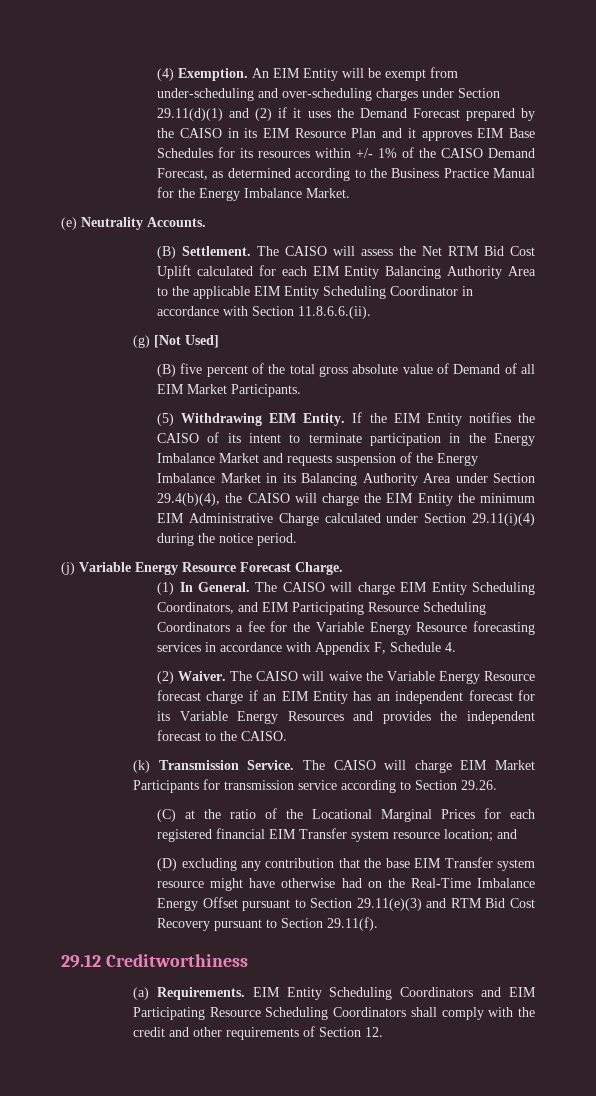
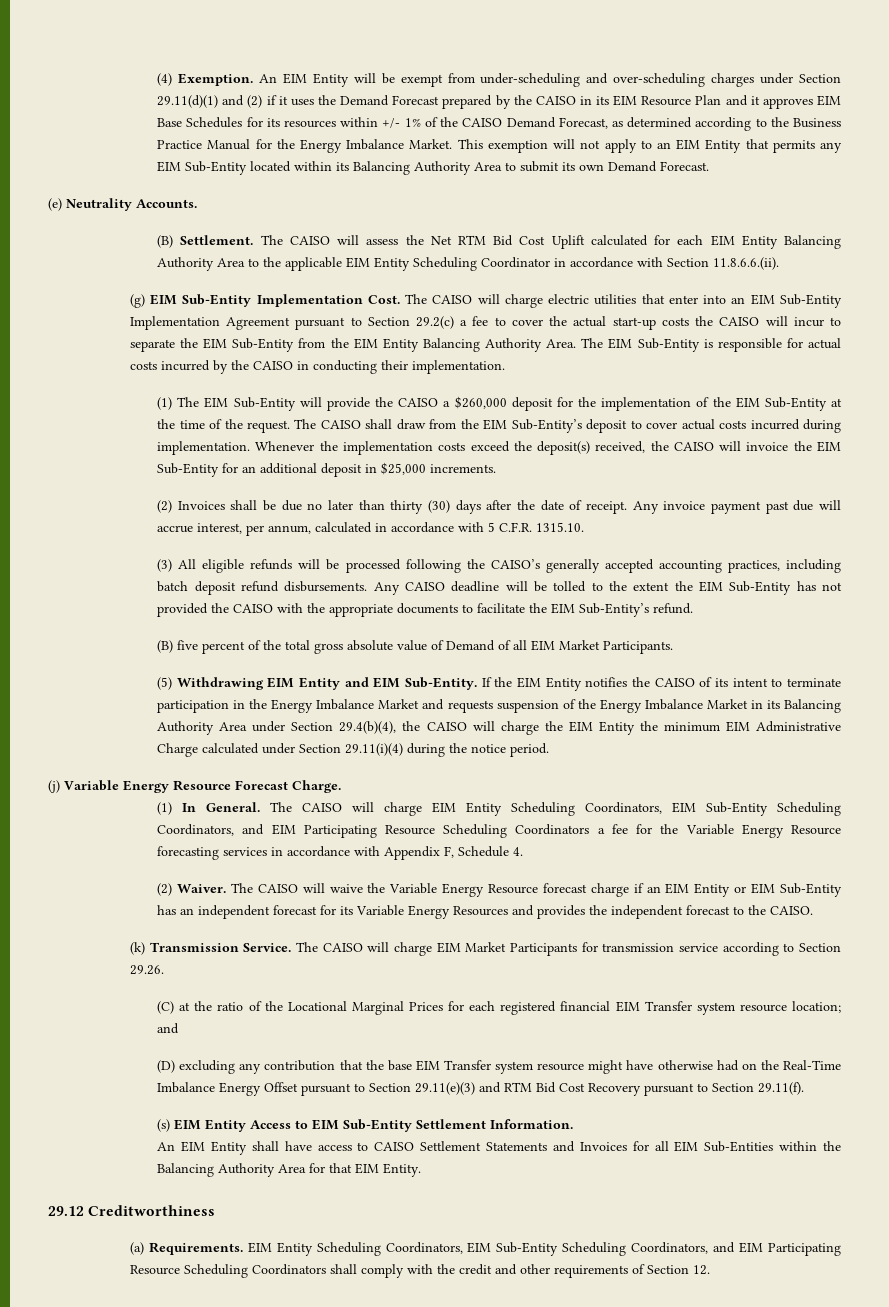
(351, 193) none -> [457,139,842,153] [157,161,710,175] This exemption will not apply to an EIM Entity that permits any EIM Sub-Entity located within its Balancing Authority Area to submit its own Demand Forecast.
[154,335,220,348] [Not Used] -> [150,294,842,308] [129,316,841,330] [129,338,841,352] [129,360,505,374] [157,396,842,411] [157,419,841,433] [157,441,842,455] [157,462,497,477] [157,500,841,514] [157,522,585,536] [157,559,841,573] [157,581,842,595] [157,603,694,617] EIM Sub-Entity Implementation Cost. The CAISO will charge electric utilities that enter into an EIM Sub-Entity Implementation Agreement pursuant to Section 29.2(c) a fee to cover the actual start-up costs the CAISO will incur to separate the EIM Sub-Entity from the EIM Entity Balancing Authority Area. The EIM Sub-Entity is responsible for actual costs incurred by the CAISO in conducting their implementation. // (1) The EIM Sub-Entity will provide the CAISO a $260,000 deposit for the implementation of the EIM Sub-Entity at the time of the request. The CAISO shall draw from the EIM Sub-Entity’s deposit to cover actual costs incurred during implementation. Whenever the implementation costs exceed the deposit(s) received, the CAISO will invoice the EIM Sub-Entity for an additional deposit in $25,000 increments. // (2) Invoices shall be due no later than thirty (30) days after the date of receipt. Any invoice payment past due will accrue interest, per annum, calculated in accordance with 5 C.F.R. 1315.10. // (3) All eligible refunds will be processed following the CAISO’s generally accepted accounting practices, including batch deposit refund disbursements. Any CAISO deadline will be tolled to the extent the EIM Sub-Entity has not provided the CAISO with the appropriate documents to facilitate the EIM Sub-Entity’s refund.
[303,413,346,426] Entity. -> [299,677,478,690] Entity and EIM Sub-Entity.
(235, 608) none -> [672,802,841,816] [157,824,235,836] EIM Sub-Entity Scheduling Coordinators,
(349, 697) none -> [734,883,843,897] or EIM Sub-Entity
(379, 924) none -> [157,1119,574,1132] [157,1141,842,1155] [157,1163,422,1177] // (s) EIM Entity Access to EIM Sub-Entity Settlement Information. // An EIM Entity shall have access to CAISO Settlement Statements and Invoices for all EIM Sub-Entities within the Balancing Authority Area for that EIM Entity.
[400,987,474,997] Coordinators -> [385,1242,709,1256] Coordinators, EIM Sub-Entity Scheduling Coordinators,

